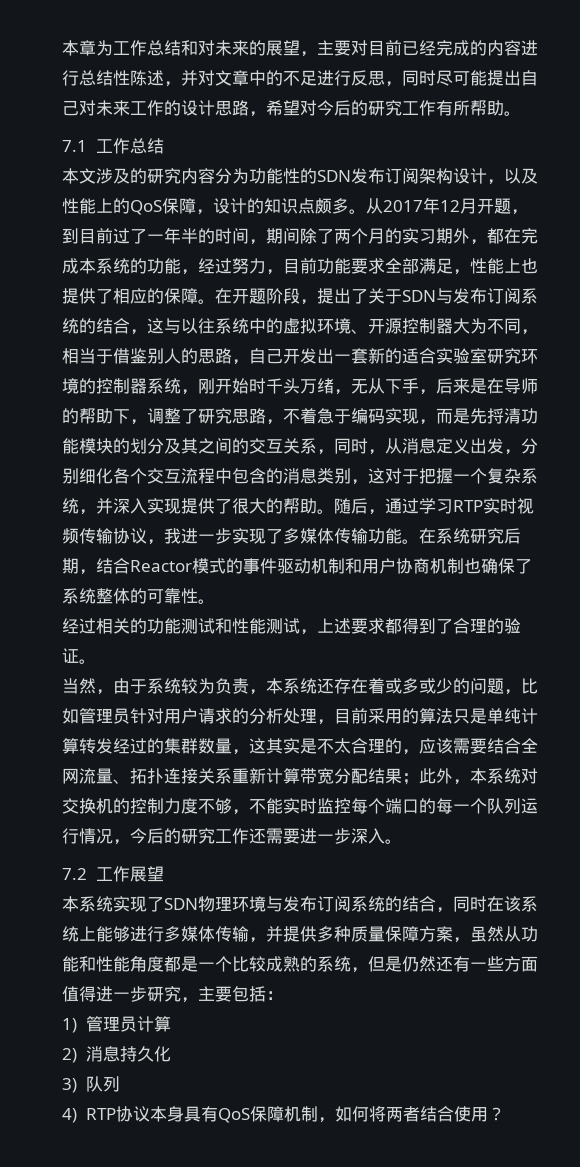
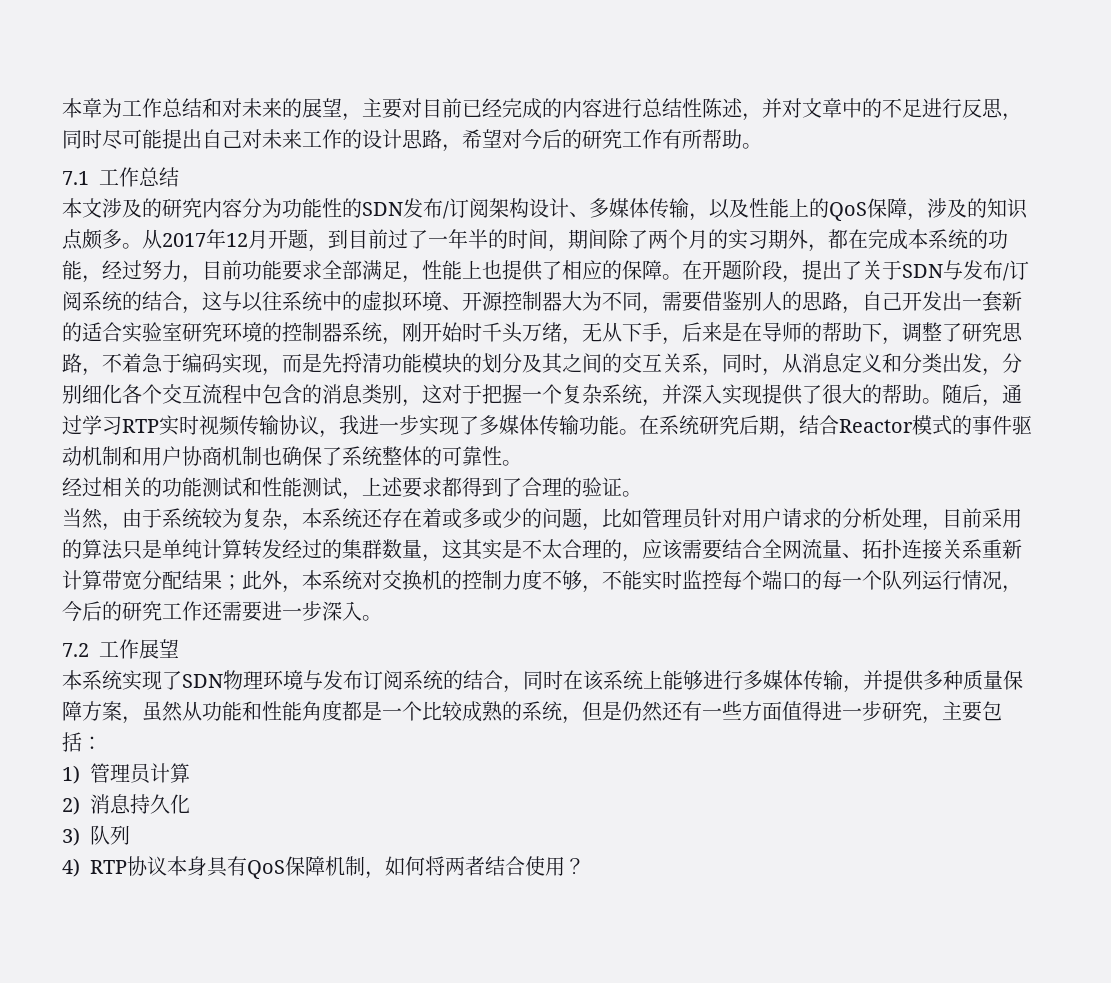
(385, 176) none -> [443,201,449,219] /
(487, 176) none -> [569,198,689,218] 、多媒体传输
[213,198,247,214] 设计 -> [927,198,967,218] 涉及
(487, 296) none -> [1003,263,1009,281] /
[62,348,113,364] 相当于 -> [662,291,702,312] 需要
(470, 446) none -> [882,353,942,373] 和分类
[215,678,249,694] 负责 -> [242,508,282,528] 复杂

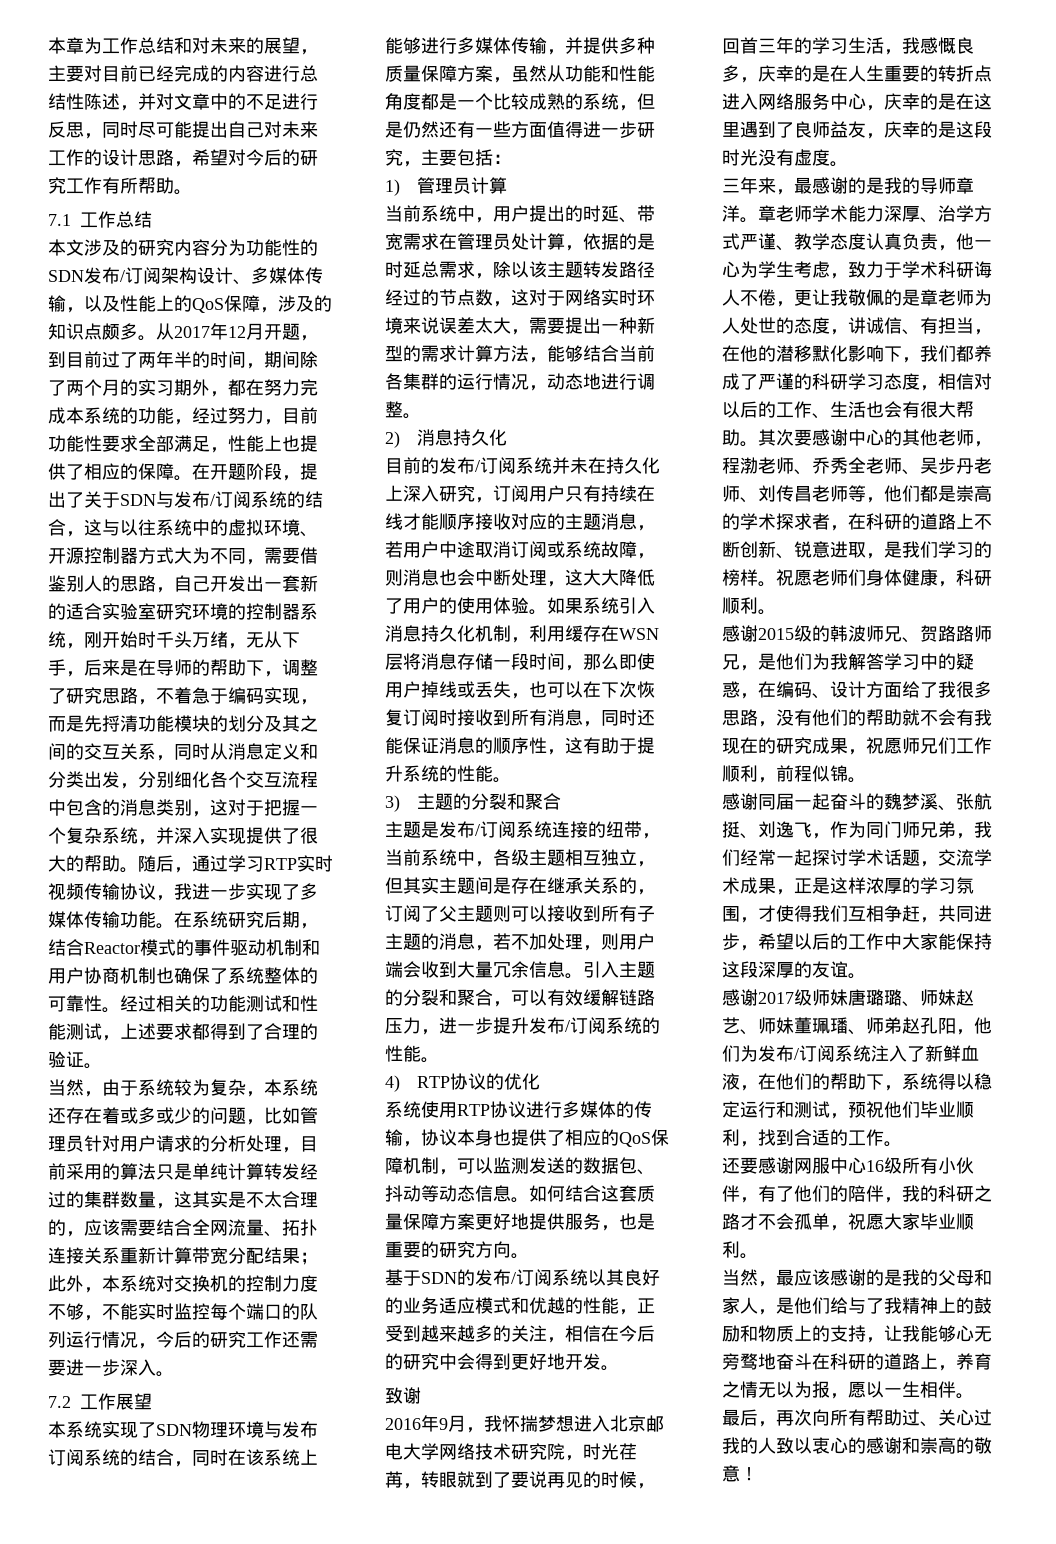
[428,236,448,247] 一 -> [138,352,156,368] 两
(868, 239) none -> [264,379,300,396] 努力
(282, 270) none -> [84,435,102,452] 性
(562, 301) none -> [138,547,174,564] 方式
[762,368,782,376] ， -> (210, 751) none
(522, 463) // -> (120, 1010) none
[822,570,882,590] 每一个 -> (300, 1311) none
[62,794,190,815] [62,825,130,846] [62,856,585,879] 2)消息持久化 // 3)队列 // 4) RTP协议本身具有QoS保障机制，如何将两者结合使用？ -> [385,205,655,223] [385,233,655,251] [385,261,655,279] [385,289,655,307] [385,317,655,335] [385,345,655,363] [385,373,655,391] [385,401,421,419] [385,429,508,448] [385,457,660,474] [385,485,655,503] [385,513,655,531] [385,541,655,559] [385,569,655,587] [385,597,655,615] [385,625,659,643] [385,653,655,671] [385,681,655,699] [385,709,655,727] [385,737,655,755] [385,765,511,783] [385,793,562,812] [385,821,660,839] [385,849,655,867] [385,877,655,895] [385,905,655,922] [385,933,655,951] [385,961,655,979] [385,989,655,1007] [385,1017,660,1035] [385,1045,439,1063] [385,1073,541,1092] [385,1101,652,1118] [385,1129,669,1147] [385,1157,655,1175] [385,1185,655,1203] [385,1213,655,1231] [385,1241,529,1259] [385,1269,660,1286] [385,1297,655,1315] [385,1325,655,1343] [385,1353,619,1371] [385,1387,421,1404] [385,1415,664,1433] [385,1443,637,1461] [385,1471,655,1489] [722,37,974,55] [722,65,992,83] [722,93,992,111] [722,121,992,139] [722,149,848,167] [722,177,974,195] [722,205,992,223] [722,233,992,251] [722,261,992,279] [722,289,992,307] [722,317,992,335] [722,345,992,363] [722,373,992,391] [722,401,974,419] [722,429,992,447] [722,457,992,475] [722,485,992,503] [722,513,992,531] [722,541,992,559] [722,569,992,587] [722,597,776,615] [722,625,992,643] [722,653,974,671] [722,681,992,699] [722,709,992,727] [722,737,992,755] [722,765,866,783] [722,793,992,811] [722,821,992,839] [722,849,992,867] [722,877,974,895] [722,905,992,923] [722,933,992,951] [722,961,866,979] [722,989,974,1007] [722,1017,992,1035] [722,1045,979,1062] [722,1073,992,1091] [722,1101,974,1119] [722,1129,902,1147] [722,1157,974,1174] [722,1185,992,1203] [722,1213,974,1231] [722,1241,758,1259] [722,1269,992,1287] [722,1297,992,1315] [722,1325,992,1343] [722,1353,992,1371] [722,1381,974,1399] [722,1409,992,1427] [722,1437,992,1454] [722,1465,758,1482] 当前系统中，用户提出的时延、带宽需求在管理员处计算，依据的是时延总需求，除以该主题转发路径经过的节点数，这对于网络实时环境来说误差太大，需要提出一种新型的需求计算方法，能够结合当前各集群的运行情况，动态地进行调整。 // 2)消息持久化 // 目前的发布/订阅系统并未在持久化上深入研究，订阅用户只有持续在线才能顺序接收对应的主题消息，若用户中途取消订阅或系统故障，则消息也会中断处理，这大大降低了用户的使用体验。如果系统引入消息持久化机制，利用缓存在WSN层将消息存储一段时间，那么即使用户掉线或丢失，也可以在下次恢复订阅时接收到所有消息，同时还能保证消息的顺序性，这有助于提升系统的性能。 // 3)主题的分裂和聚合 // 主题是发布/订阅系统连接的纽带，当前系统中，各级主题相互独立，但其实主题间是存在继承关系的，订阅了父主题则可以接收到所有子主题的消息，若不加处理，则用户端会收到大量冗余信息。引入主题的分裂和聚合，可以有效缓解链路压力，进一步提升发布/订阅系统的性能。 // 4) RTP协议的优化 // 系统使用RTP协议进行多媒体的传输，协议本身也提供了相应的QoS保障机制，可以监测发送的数据包、抖动等动态信息。如何结合这套质量保障方案更好地提供服务，也是重要的研究方向。 // 基于SDN的发布/订阅系统以其良好的业务适应模式和优越的性能，正受到越来越多的关注，相信在今后的研究中会得到更好地开发。 // 致谢 // 2016年9月，我怀揣梦想进入北京邮电大学网络技术研究院，时光荏苒，转眼就到了要说再见的时候，回首三年的学习生活，我感慨良多，庆幸的是在人生重要的转折点进入网络服务中心，庆幸的是在这里遇到了良师益友，庆幸的是这段时光没有虚度。 // 三年来，最感谢的是我的导师章洋。章老师学术能力深厚、治学方式严谨、教学态度认真负责，他一心为学生考虑，致力于学术科研诲人不倦，更让我敬佩的是章老师为人处世的态度，讲诚信、有担当，在他的潜移默化影响下，我们都养成了严谨的科研学习态度，相信对以后的工作、生活也会有很大帮助。其次要感谢中心的其他老师，程渤老师、乔秀全老师、吴步丹老师、刘传昌老师等，他们都是崇高的学术探求者，在科研的道路上不断创新、锐意进取，是我们学习的榜样。祝愿老师们身体健康，科研顺利。 // 感谢2015级的韩波师兄、贺路路师兄，是他们为我解答学习中的疑惑，在编码、设计方面给了我很多思路，没有他们的帮助就不会有我现在的研究成果，祝愿师兄们工作顺利，前程似锦。 // 感谢同届一起奋斗的魏梦溪、张航挺、刘逸飞，作为同门师兄弟，我们经常一起探讨学术话题，交流学术成果，正是这样浓厚的学习氛围，才使得我们互相争赶，共同进步，希望以后的工作中大家能保持这段深厚的友谊。 // 感谢2017级师妹唐璐璐、师妹赵艺、师妹董珮璠、师弟赵孔阳，他们为发布/订阅系统注入了新鲜血液，在他们的帮助下，系统得以稳定运行和测试，预祝他们毕业顺利，找到合适的工作。 // 还要感谢网服中心16级所有小伙伴，有了他们的陪伴，我的科研之路才不会孤单，祝愿大家毕业顺利。 // 当然，最应该感谢的是我的父母和家人，是他们给与了我精神上的鼓励和物质上的支持，让我能够心无旁骛地奋斗在科研的道路上，养育之情无以为报，愿以一生相伴。 // 最后，再次向所有帮助过、关心过我的人致以衷心的感谢和崇高的敬意！

